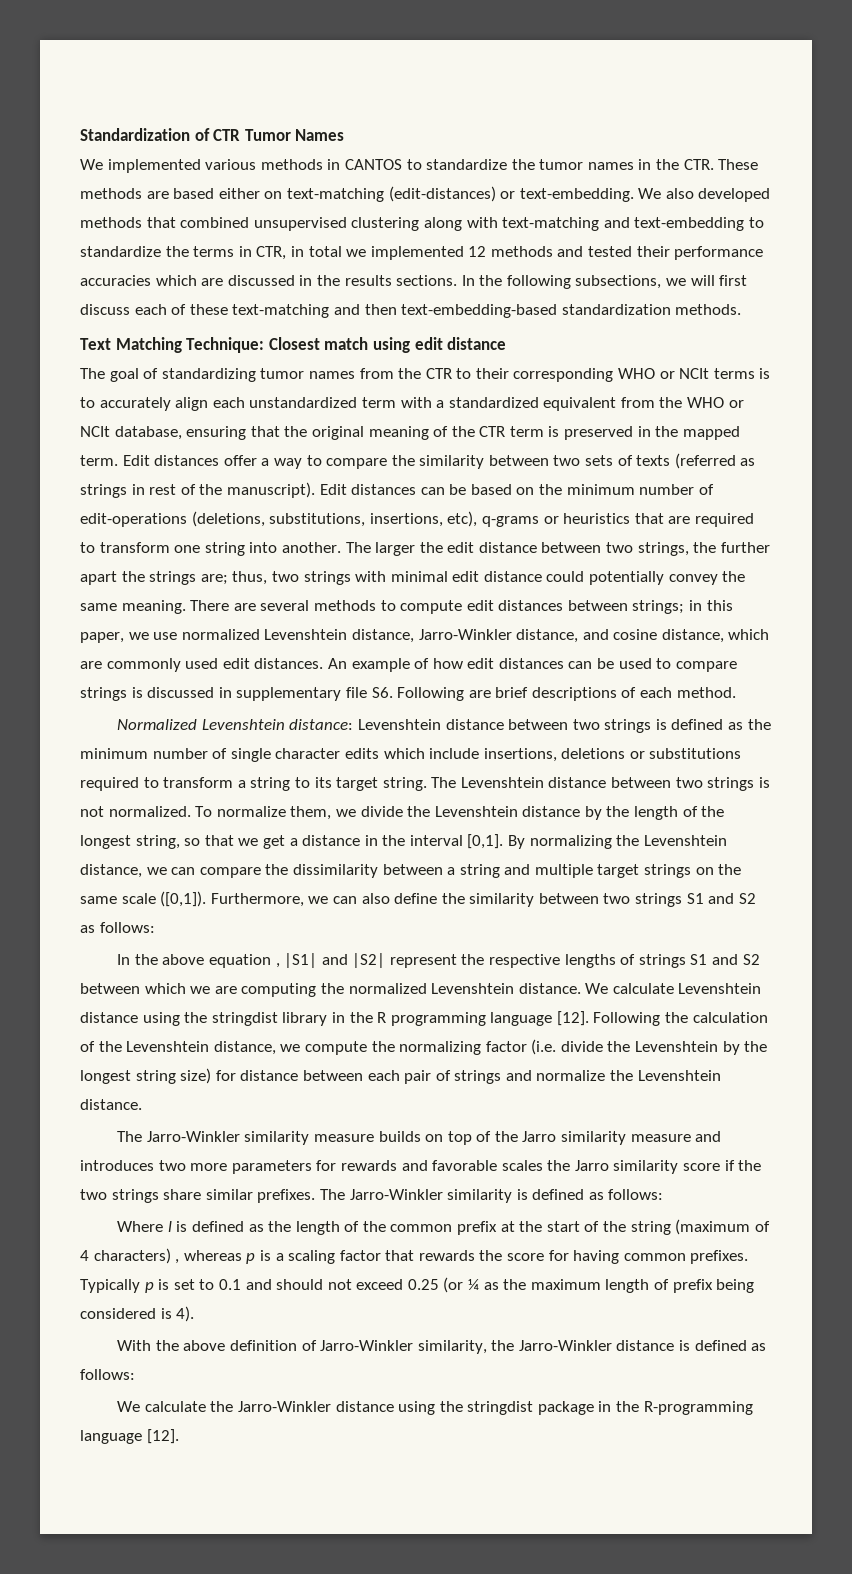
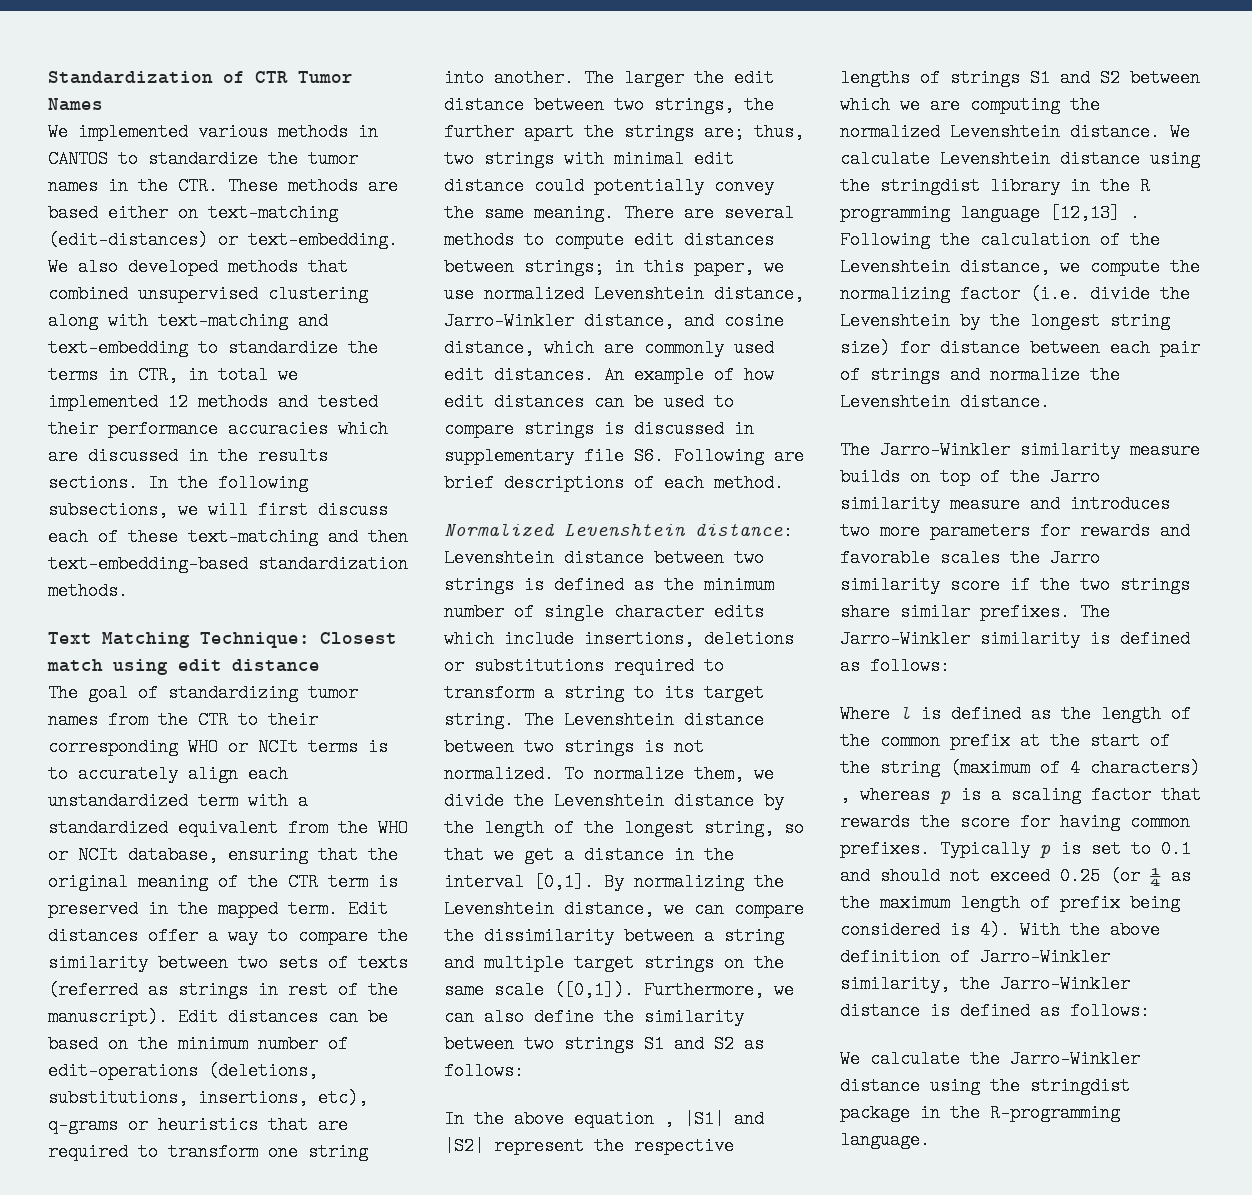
[556,1011,589,1026] [12]. -> [1050,204,1140,222] [12,13] .
(195, 1314) // -> (1010, 930) none
[80,1429,179,1444] language [12]. -> [840,1131,930,1149] language.

